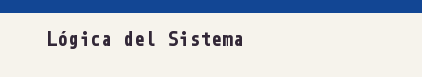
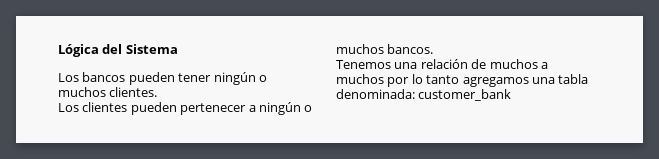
(244, 38) none -> [58,72,267,85] [58,87,158,97] [58,102,313,115] [336,44,434,54] [336,59,548,69] [336,74,589,87] [336,89,512,101] // Los bancos pueden tener ningún o muchos clientes. // Los clientes pueden pertenecer a ningún o muchos bancos. // Tenemos una relación de muchos a muchos por lo tanto agregamos una tabla denominada: customer_bank

